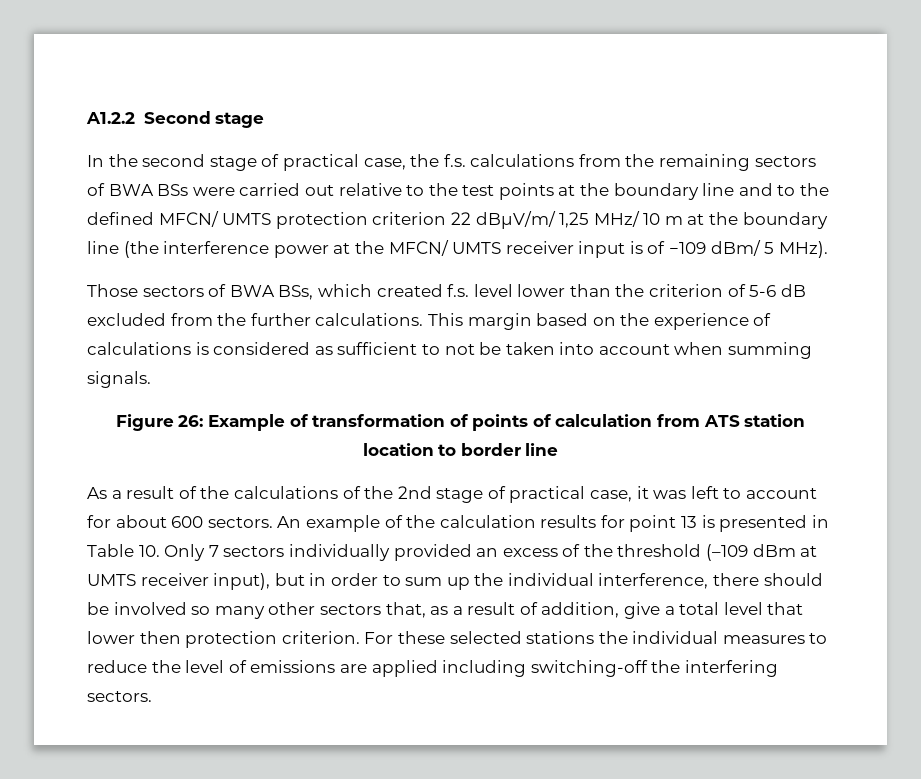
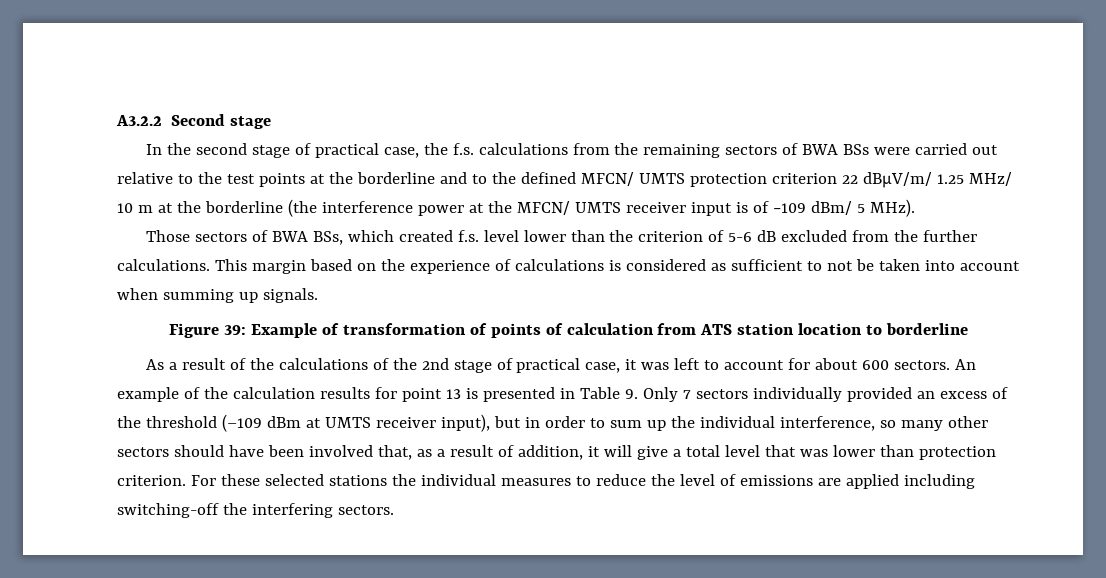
[86,112,135,124] A1.2.2 -> [116,115,162,126] A3.2.2
[613,183,735,200] boundary line -> [356,172,435,184] borderline
[559,212,590,228] 1,25 -> [936,174,964,184] 1.25
[742,212,828,229] [87,241,119,254] boundary line -> [204,201,283,213] borderline
(813, 350) none -> [238,292,258,303] up
[178,415,204,427] 26: -> [223,325,246,335] 39:
[460,443,559,456] border line -> [886,323,969,335] borderline
[138,545,160,557] 10. -> [624,389,638,399] 9.
[713,573,823,586] [87,602,381,619] there should be involved so many other sectors -> [879,416,988,431] [117,445,373,457] so many other sectors should have been involved
(620, 610) none -> [587,445,632,457] it will
[87,631,181,644] lower then -> [799,445,914,457] was lower than

